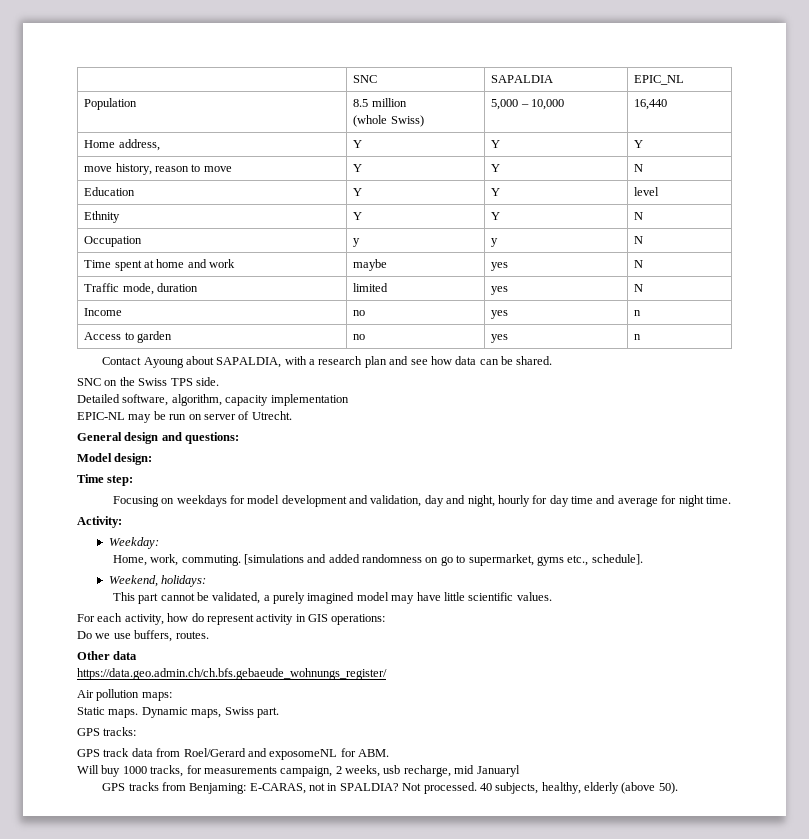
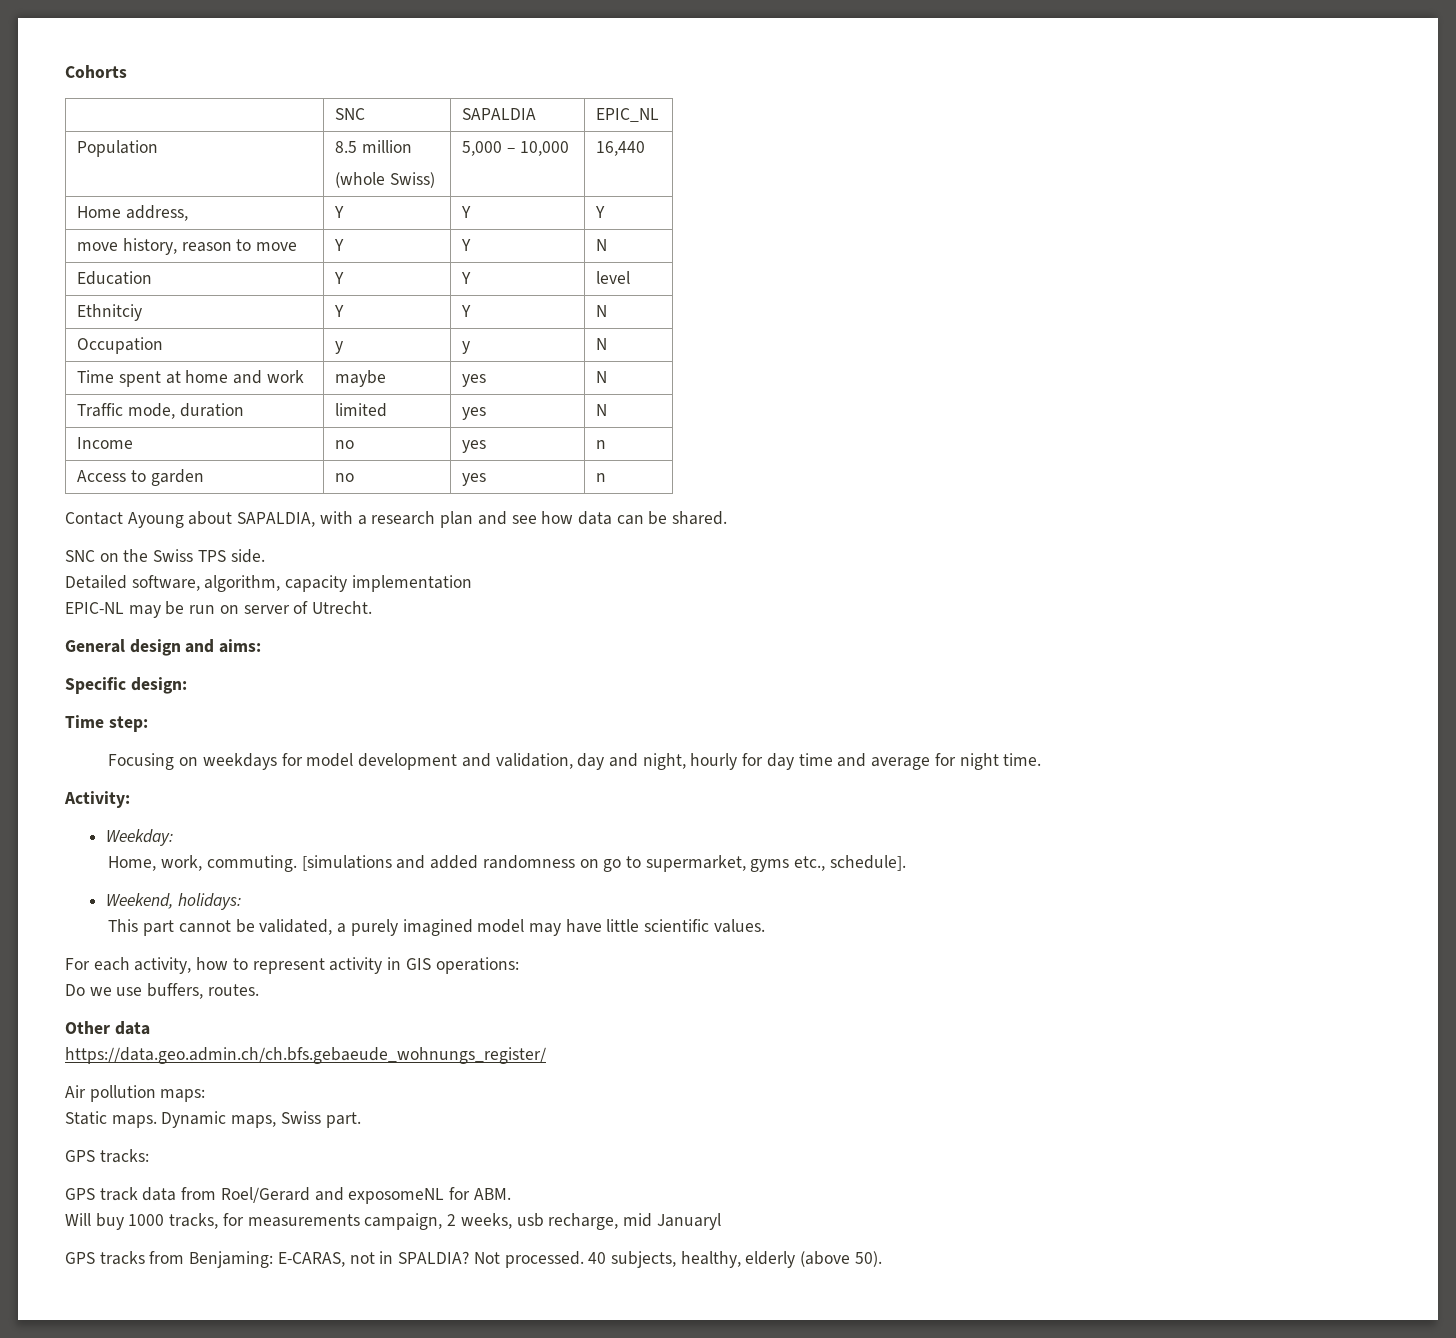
(353, 79) none -> [65,65,127,78] Cohorts //
[84,211,121,223] Ethnity -> [77,304,143,321] Ethnitciy
[185,432,240,444] [77,453,112,462] questions: // Model -> [219,639,262,653] [65,677,126,694] aims: // Specific
[191,613,204,622] do -> [232,958,248,970] to

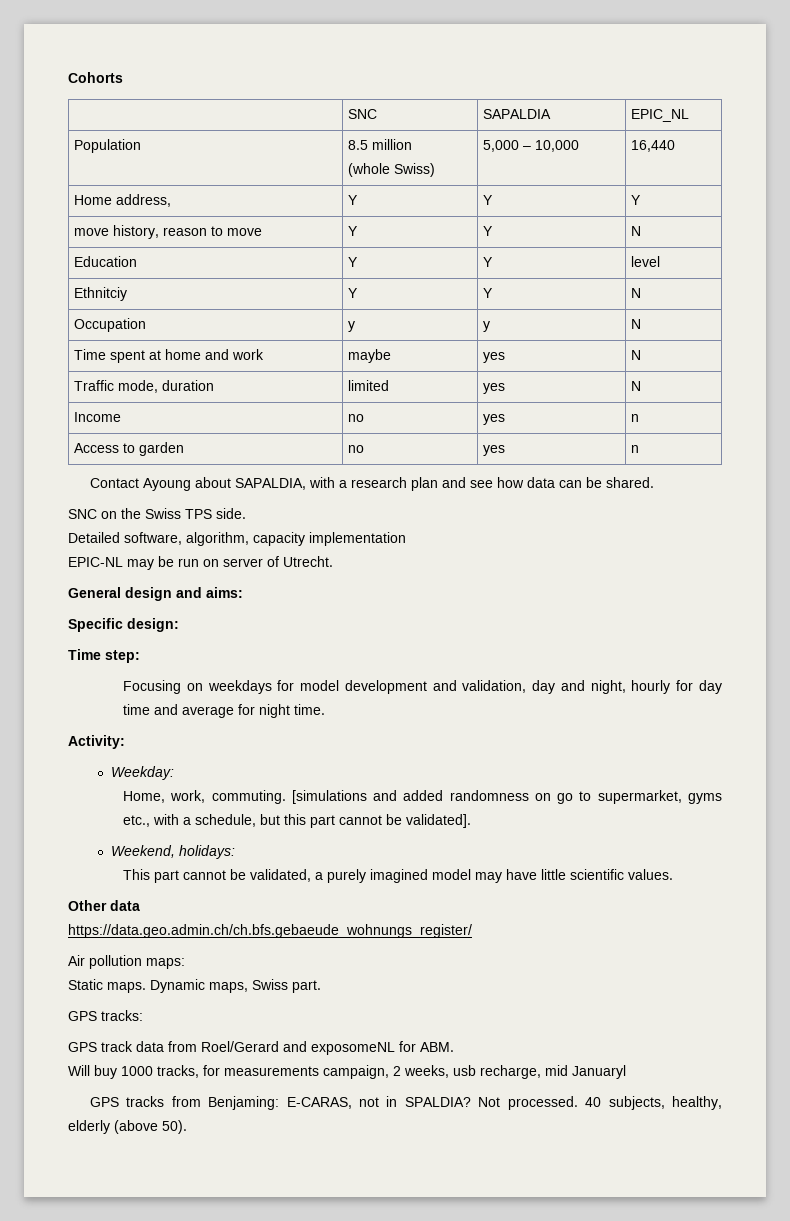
[829,855,906,871] schedule]. -> [153,814,472,828] with a schedule, but this part cannot be validated].
[65,957,519,974] [65,983,259,999] // For each activity, how to represent activity in GIS operations: // Do we use buffers, routes. -> (674, 874) none

